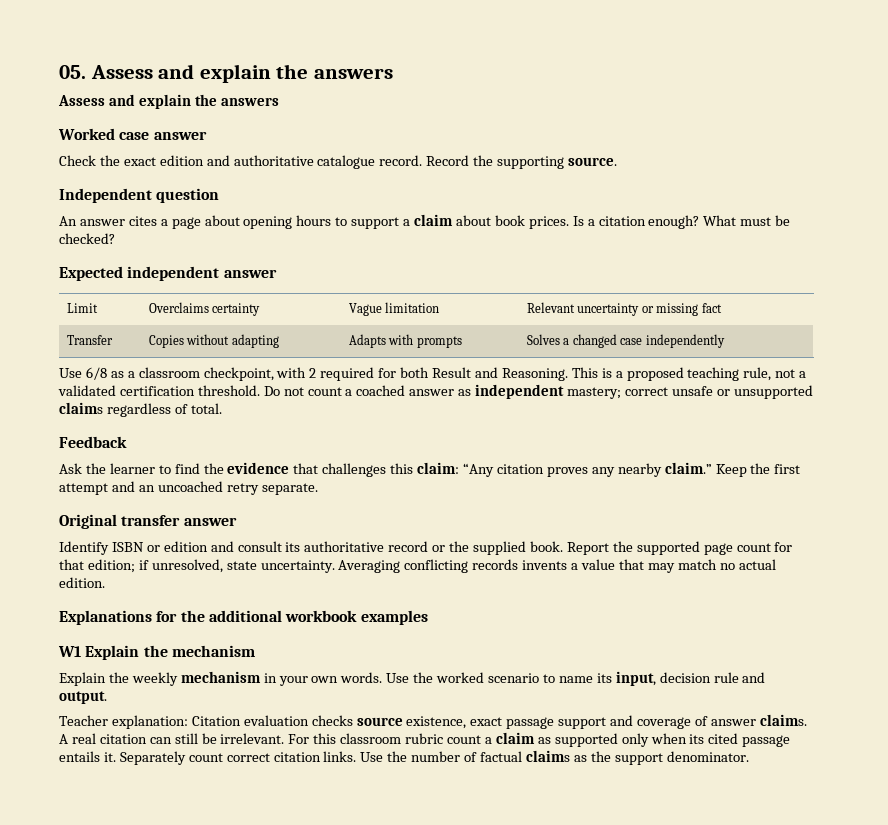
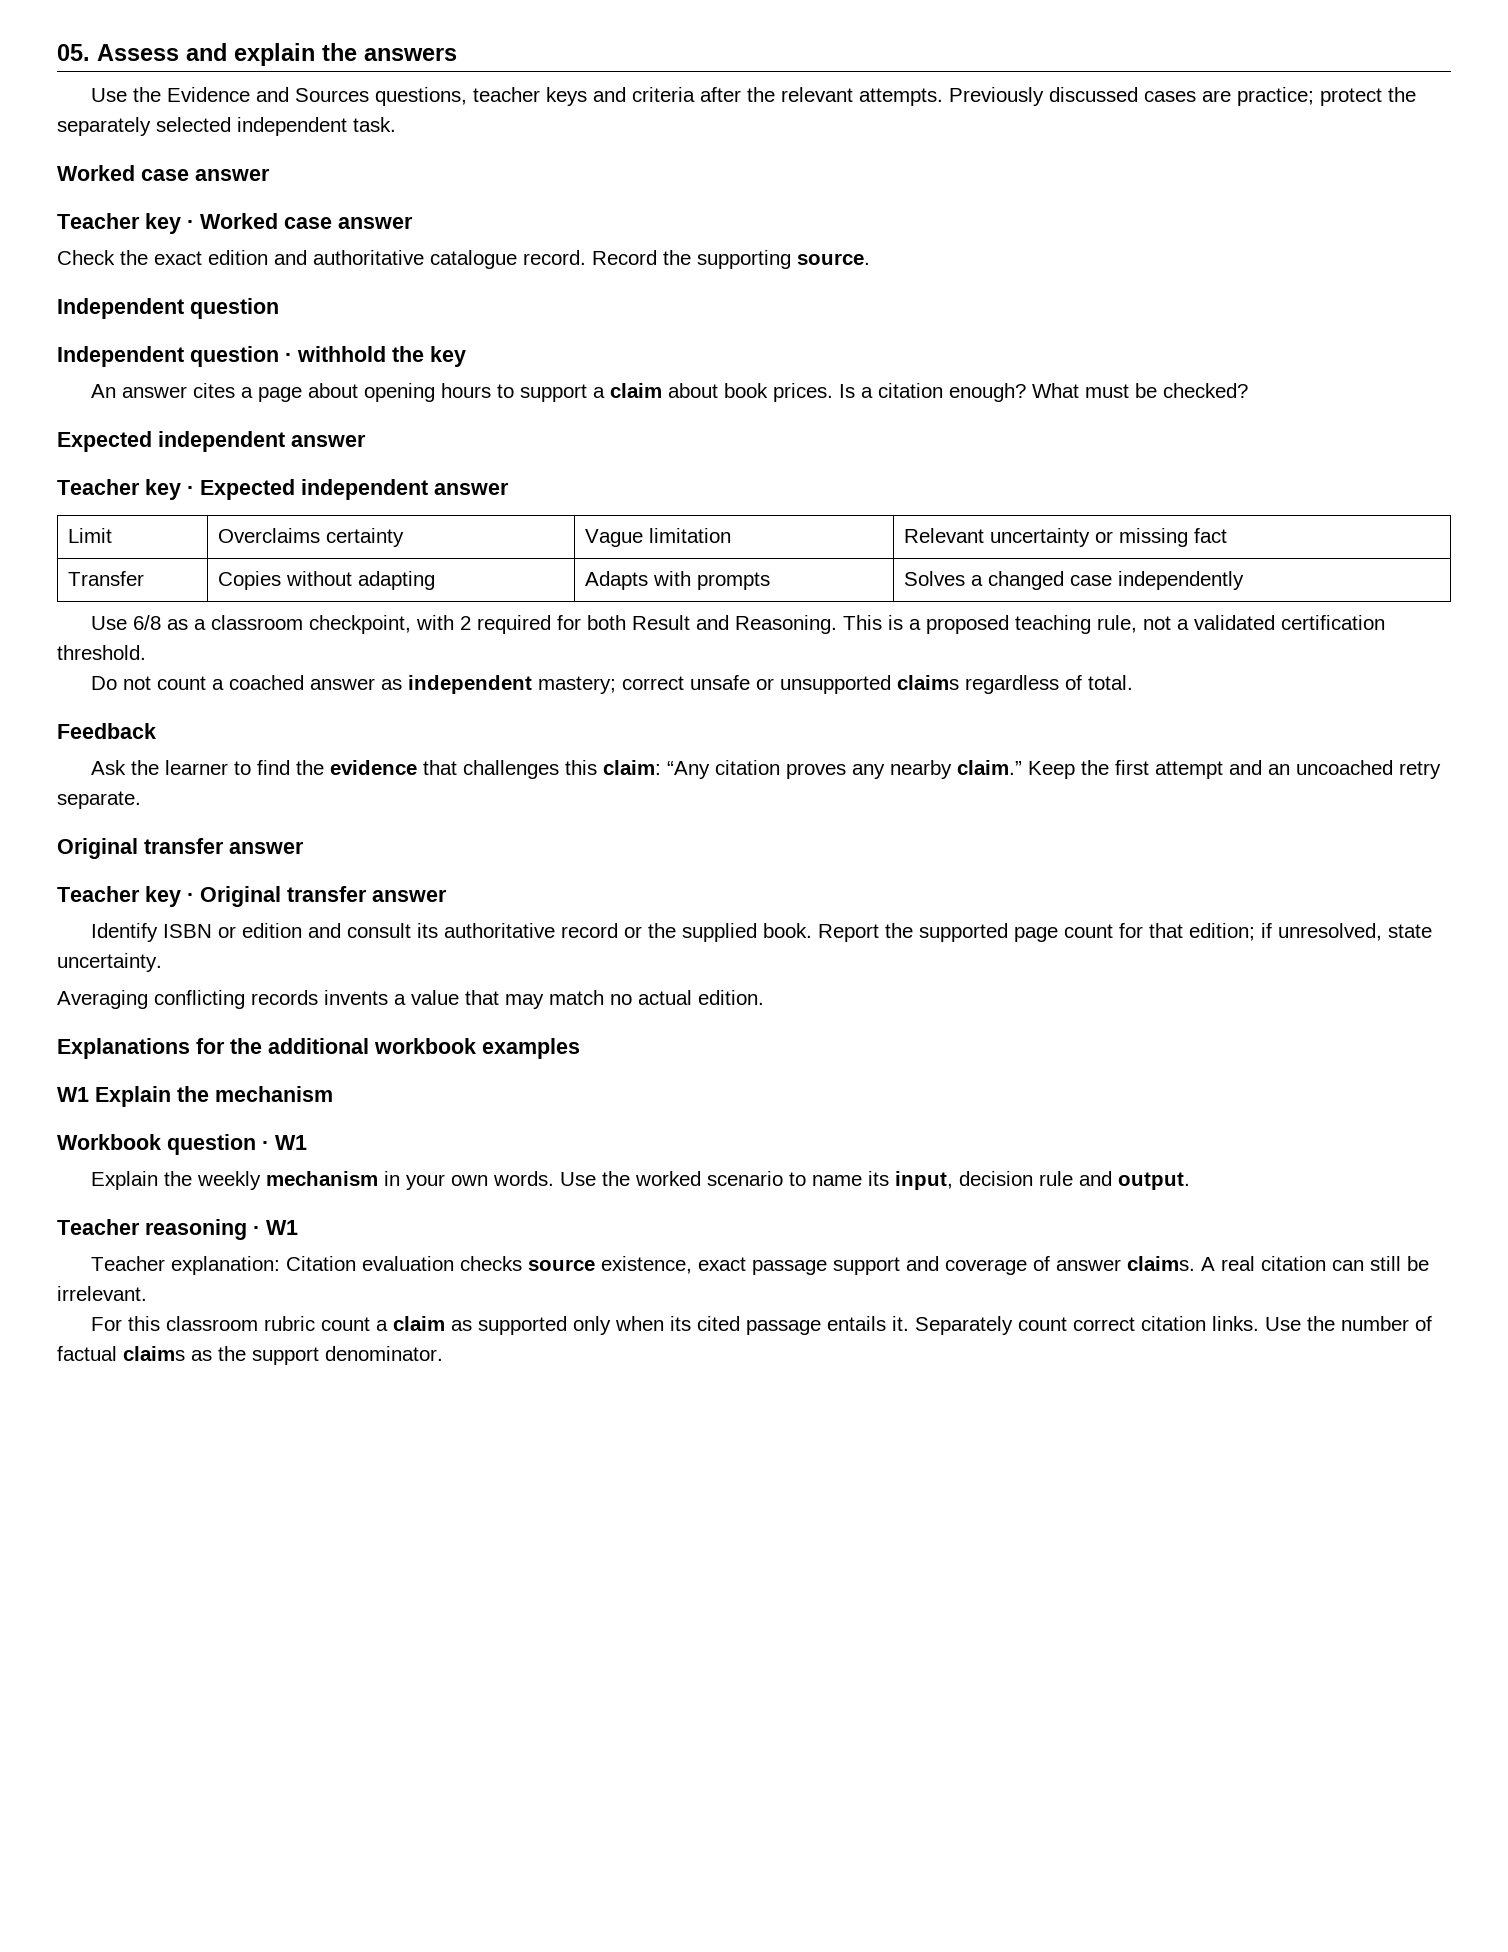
[58,94,279,109] Assess and explain the answers // -> [91,87,1417,106] [57,117,396,136] [57,165,270,181] [57,213,194,234] Use the Evidence and Sources questions, teacher keys and criteria after the relevant attempts. Previously discussed cases are practice; protect the separately selected independent task. // Worked case answer // Teacher key ·
(220, 195) none -> [57,346,466,367] // Independent question · withhold the key
(277, 273) none -> [57,479,509,500] // Teacher key · Expected independent answer
(260, 390) none -> (146, 652) //
(237, 521) none -> [57,886,447,907] // Teacher key · Original transfer answer
(335, 566) none -> (162, 962) //
(255, 651) none -> [57,1134,307,1155] // Workbook question · W1
(107, 697) none -> [57,1219,298,1240] // Teacher reasoning · W1
(285, 738) none -> (147, 1293) //

